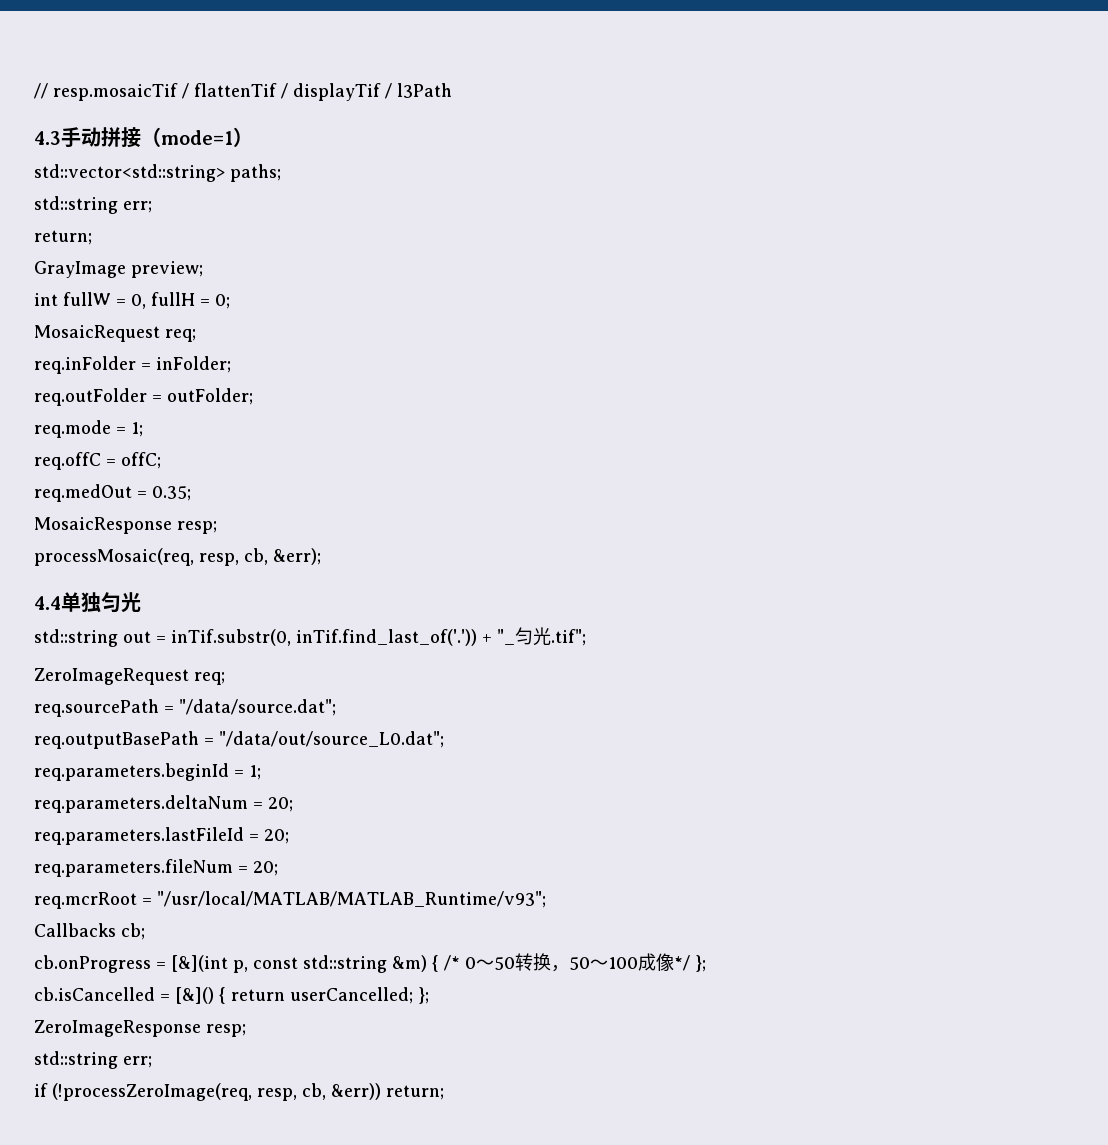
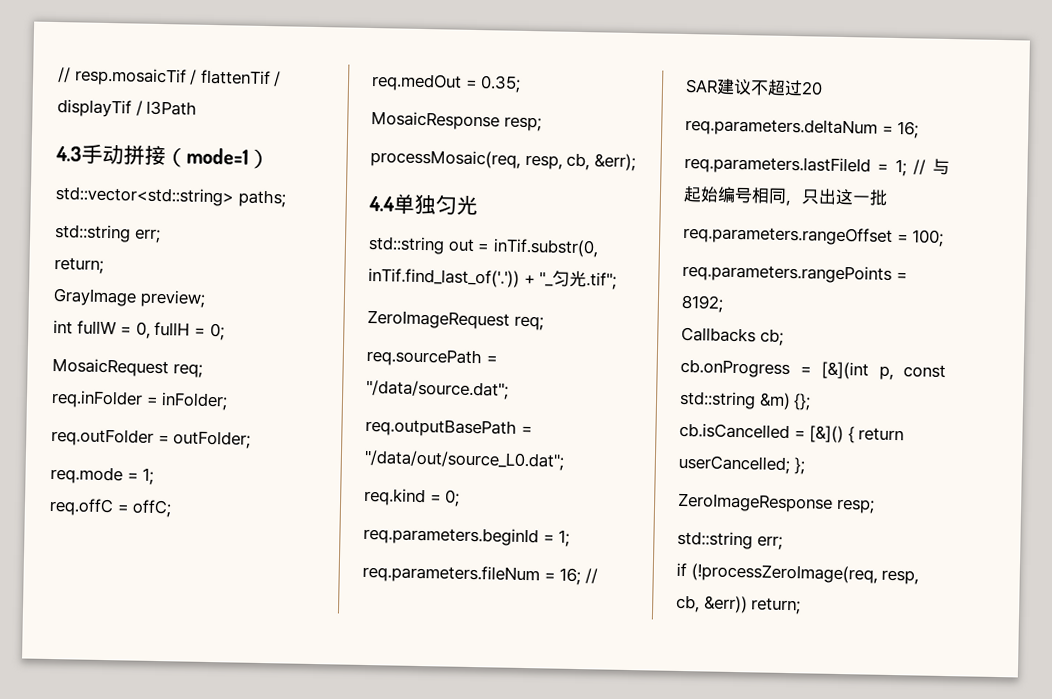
(444, 739) none -> [364,487,461,507] // req.kind = 0;
(261, 772) none -> [362,563,598,586] [685,78,823,97] // req.parameters.fileNum = 16; // SAR建议不超过20
[268,797,293,812] 20; -> [897,121,920,139] 16;
[264,829,289,844] [34,859,278,877] [34,891,546,909] 20; // req.parameters.fileNum = 20; // req.mcrRoot = "/usr/local/MATLAB/MATLAB_Runtime/v93"; -> [895,158,950,177] [683,185,888,207] [683,224,945,247] [682,262,908,284] [681,294,724,313] 1; // 与起始编号相同，只出这一批 // req.parameters.rangeOffset = 100; // req.parameters.rangePoints = 8192;
[432,953,706,972] { /* 0～50转换，50～100成像*/ }; -> [793,393,812,411] {};

